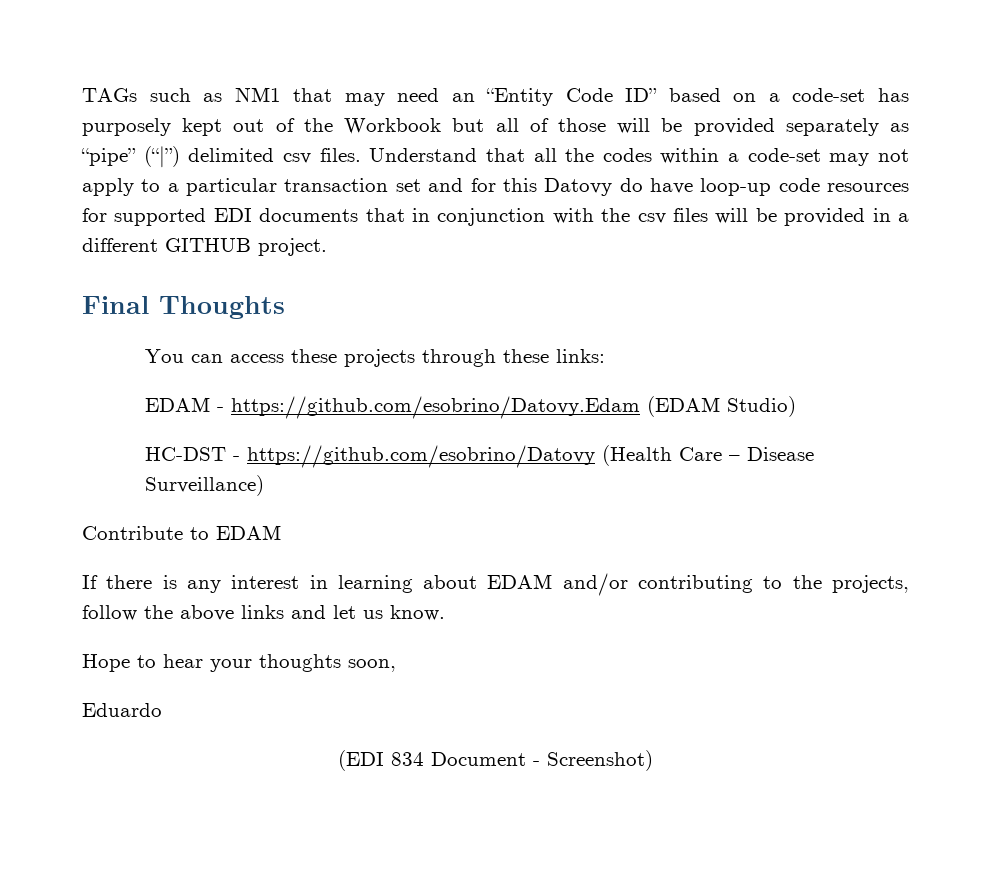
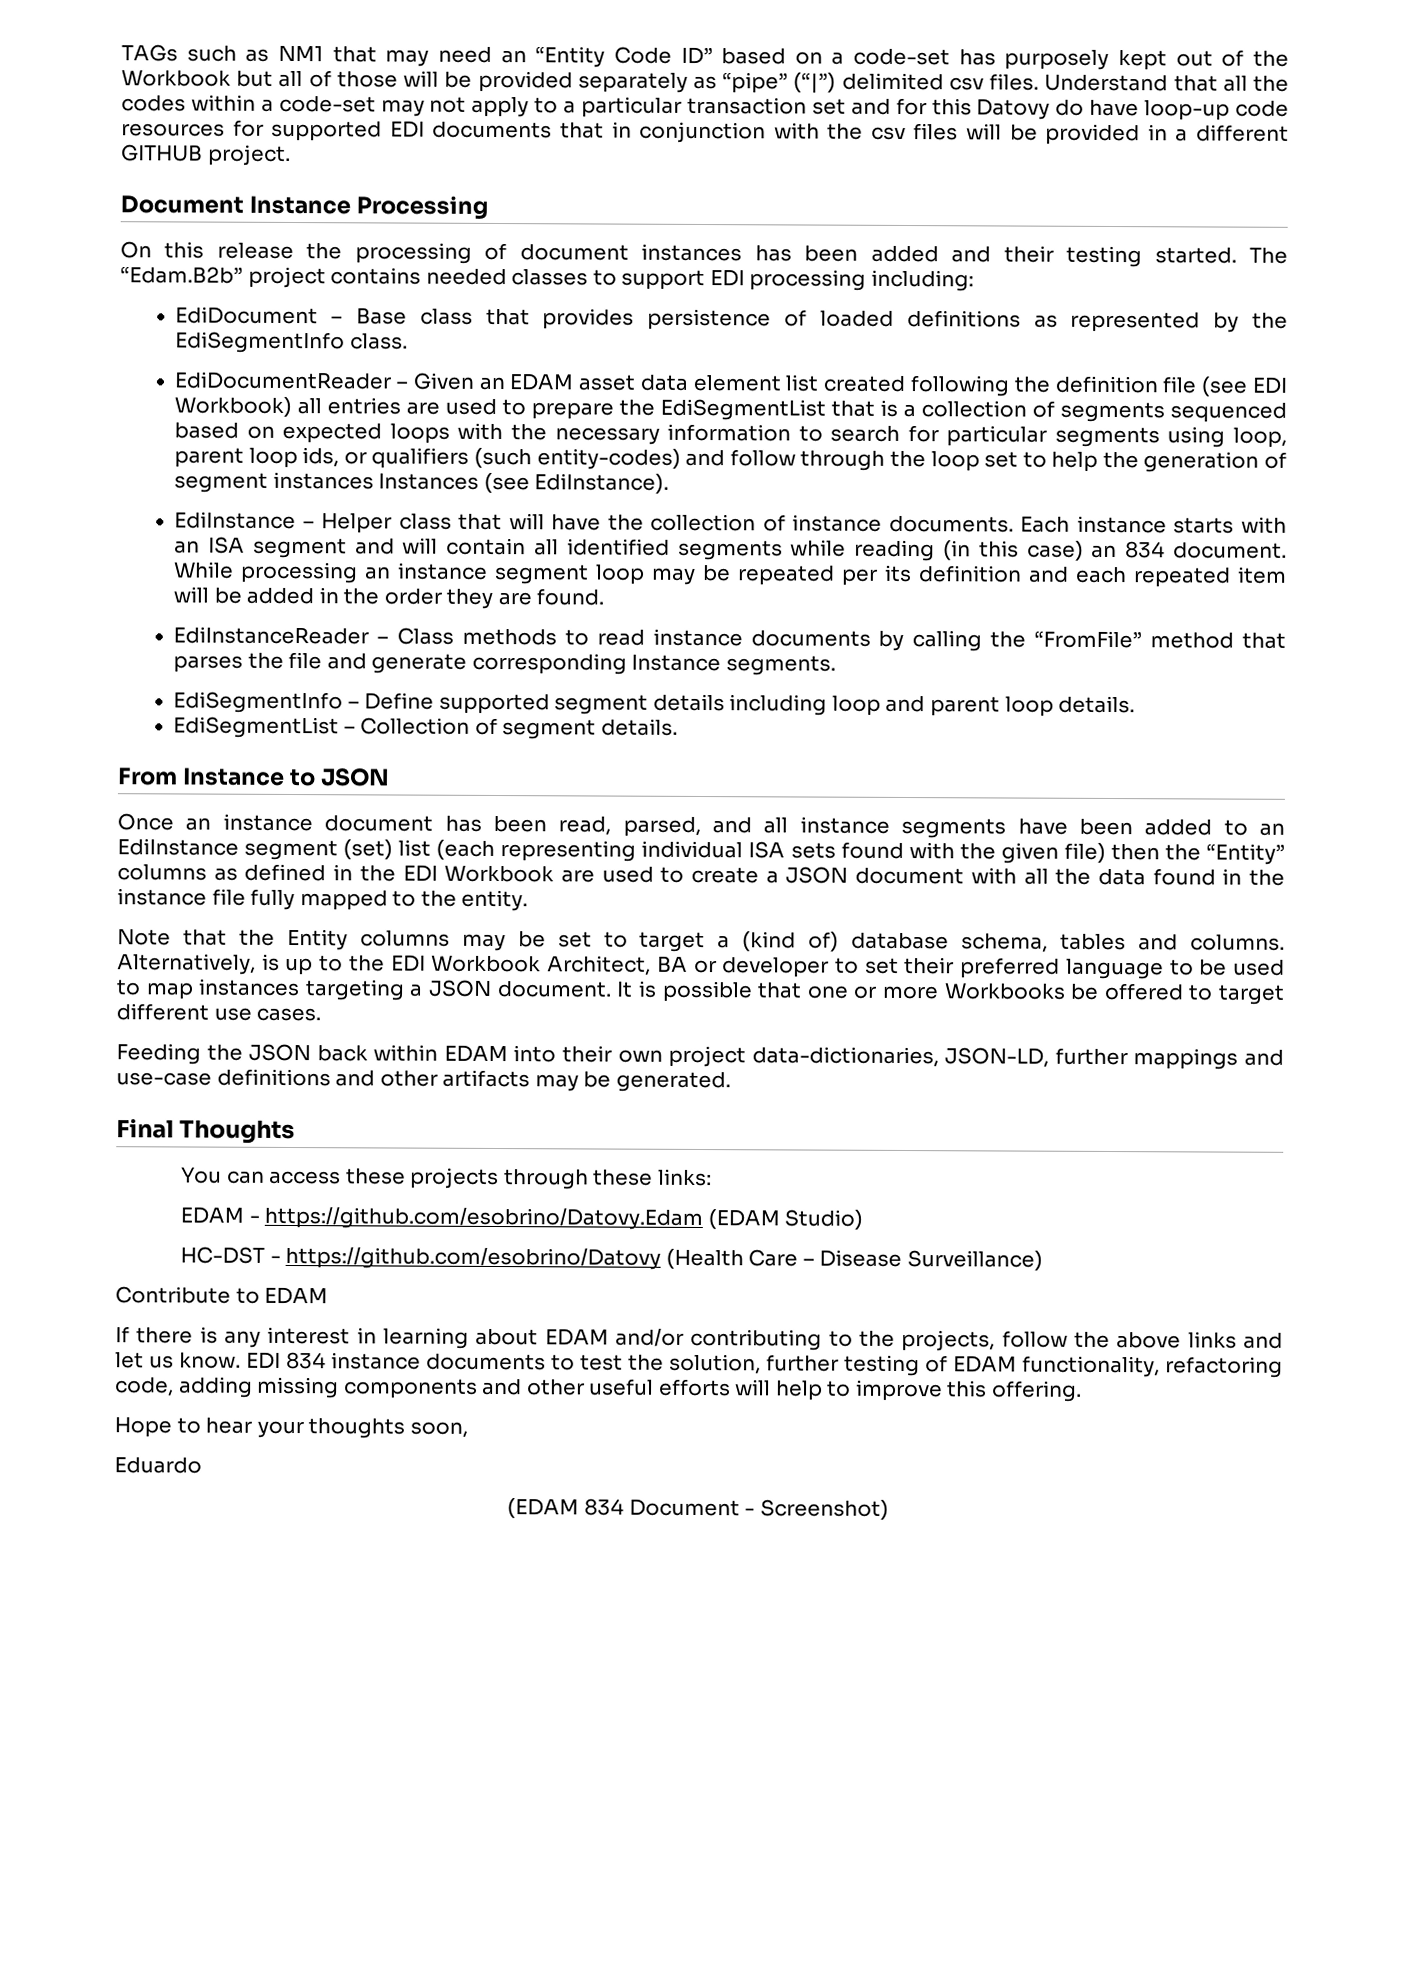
(327, 247) none -> [120,195,489,219] [120,241,1289,268] [120,266,974,292] [175,306,1288,333] [175,331,408,354] [174,371,1287,397] [174,396,1288,423] [174,422,1288,448] [174,447,1287,473] [174,471,670,494] [174,511,1287,534] [174,536,1287,562] [173,561,1288,588] [173,586,605,609] [173,626,1287,652] [173,651,836,676] [173,691,1136,717] [173,716,678,740] [117,767,391,787] [117,813,1285,839] [117,838,1285,865] [117,863,1286,886] [117,888,529,912] [117,928,1286,953] [117,953,1285,980] [116,978,1285,1005] [116,1003,322,1022] [116,1043,1284,1070] [116,1068,731,1093] // Document Instance Processing // On this release the processing of document instances has been added and their testing started. The “Edam.B2b” project contains needed classes to support EDI processing including: // EdiDocument – Base class that provides persistence of loaded definitions as represented by the EdiSegmentInfo class. // EdiDocumentReader – Given an EDAM asset data element list created following the definition file (see EDI Workbook) all entries are used to prepare the EdiSegmentList that is a collection of segments sequenced based on expected loops with the necessary information to search for particular segments using loop, parent loop ids, or qualifiers (such entity-codes) and follow through the loop set to help the generation of segment instances Instances (see EdiInstance). // EdiInstance – Helper class that will have the collection of instance documents. Each instance starts with an ISA segment and will contain all identified segments while reading (in this case) an 834 document. While processing an instance segment loop may be repeated per its definition and each repeated item will be added in the order they are found. // EdiInstanceReader – Class methods to read instance documents by calling the “FromFile” method that parses the file and generate corresponding Instance segments. // EdiSegmentInfo – Define supported segment details including loop and parent loop details. // EdiSegmentList – Collection of segment details. // From Instance to JSON // Once an instance document has been read, parsed, and all instance segments have been added to an EdiInstance segment (set) list (each representing individual ISA sets found with the given file) then the “Entity” columns as defined in the EDI Workbook are used to create a JSON document with all the data found in the instance file fully mapped to the entity. // Note that the Entity columns may be set to target a (kind of) database schema, tables and columns. Alternatively, is up to the EDI Workbook Architect, BA or developer to set their preferred language to be used to map instances targeting a JSON document. It is possible that one or more Workbooks be offered to target different use cases. // Feeding the JSON back within EDAM into their own project data-dictionaries, JSON-LD, further mappings and use-case definitions and other artifacts may be generated.
(445, 613) none -> [246,1351,1283,1378] [114,1376,1082,1402] EDI 834 instance documents to test the solution, further testing of EDAM functionality, refactoring code, adding missing components and other useful efforts will help to improve this offering.
[338,750,384,771] (EDI -> [507,1498,580,1519] (EDAM

